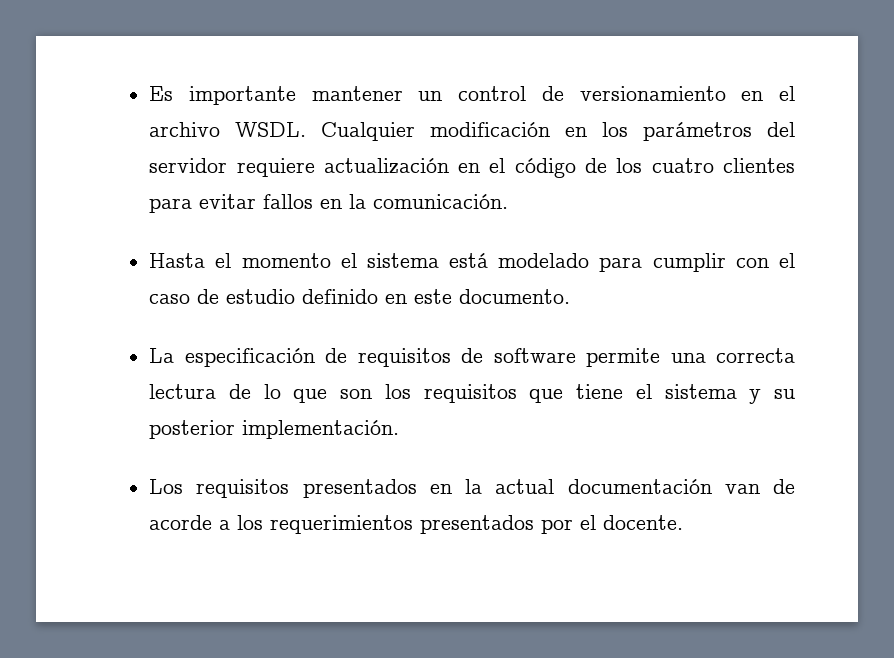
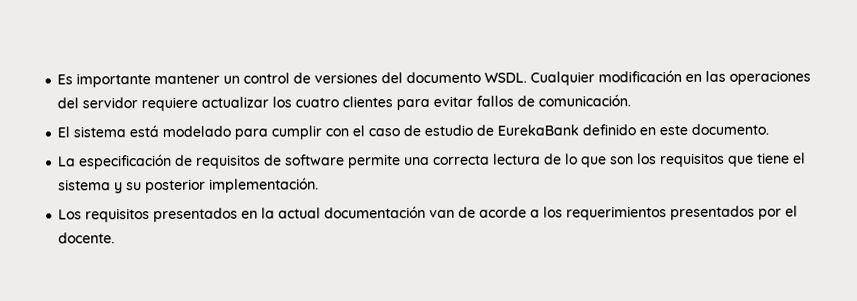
[579,86,796,101] [149,122,221,137] versionamiento en el archivo -> [314,71,482,84] versiones del documento
[602,122,753,141] los parámetros -> [705,70,812,85] las operaciones
[323,158,608,178] actualización en el código de -> [201,96,270,108] actualizar
[320,194,367,209] en la -> [517,95,536,107] de
[149,253,357,268] Hasta el momento el -> [57,126,71,138] El
(296, 296) none -> [476,124,580,136] de EurekaBank

